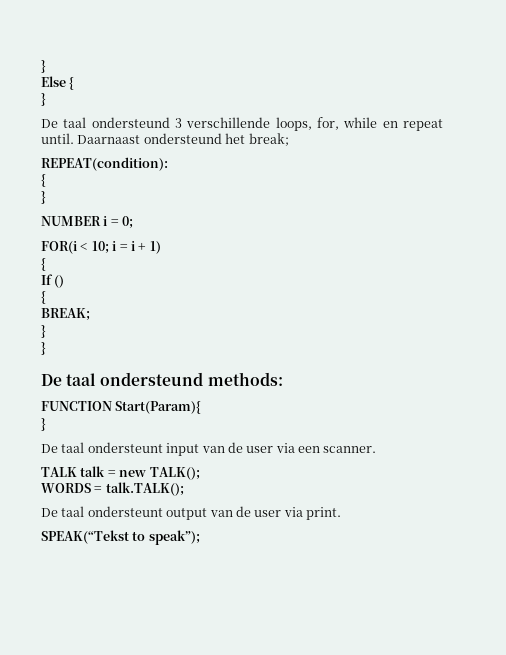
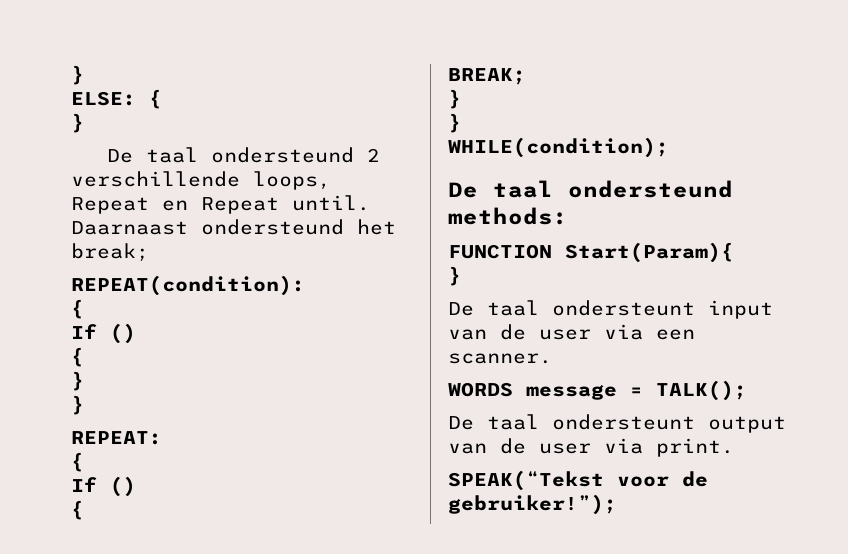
[41,60,46,73] [41,76,66,87] } // Else -> [71,65,84,85] [71,91,136,106] } // ELSE:
[175,118,182,128] 3 -> [366,148,380,162] 2
[317,117,443,131] for, while en repeat -> [71,197,279,214] Repeat en Repeat
[41,191,46,204] [41,216,134,228] [41,241,161,254] } // NUMBER i = 0; // FOR(i < 10; i = i + 1) -> [71,323,136,344] [71,347,84,367] [71,371,84,391] [71,395,84,415] [71,431,162,445] If () // { // } // } // REPEAT:
(46, 348) none -> [448,137,669,158] // WHILE(condition);
[41,466,200,480] [41,482,184,496] TALK talk = new TALK(); // WORDS = talk.TALK(); -> [448,380,747,401] WORDS message = TALK();
[132,530,200,545] to speak”); -> [617,471,708,487] [448,494,617,515] voor de gebruiker!”);

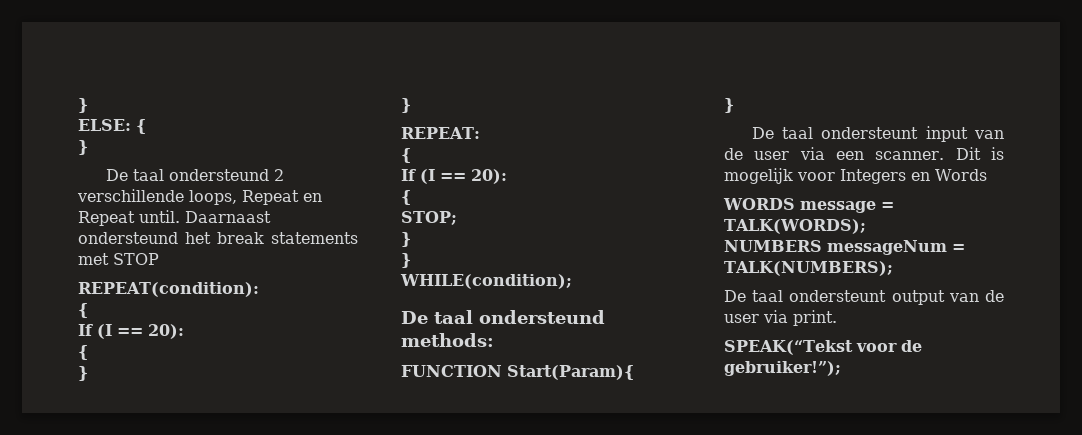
[71,243,149,262] break; -> [217,232,358,244] [78,253,159,265] break statements met STOP
[110,323,136,344] () -> [97,324,184,339] (I == 20):
[110,476,136,497] [71,500,84,520] [448,68,526,85] () // { // BREAK; -> [420,169,507,184] [401,190,411,205] [401,211,457,225] (I == 20): // { // STOP;
[448,380,747,401] // WORDS message = TALK(); -> [955,147,1004,160] [724,168,987,184] [723,198,894,213] [724,219,866,234] [724,240,965,255] [724,261,893,276] Dit is mogelijk voor Integers en Words // WORDS message = TALK(WORDS); // NUMBERS messageNum = TALK(NUMBERS);

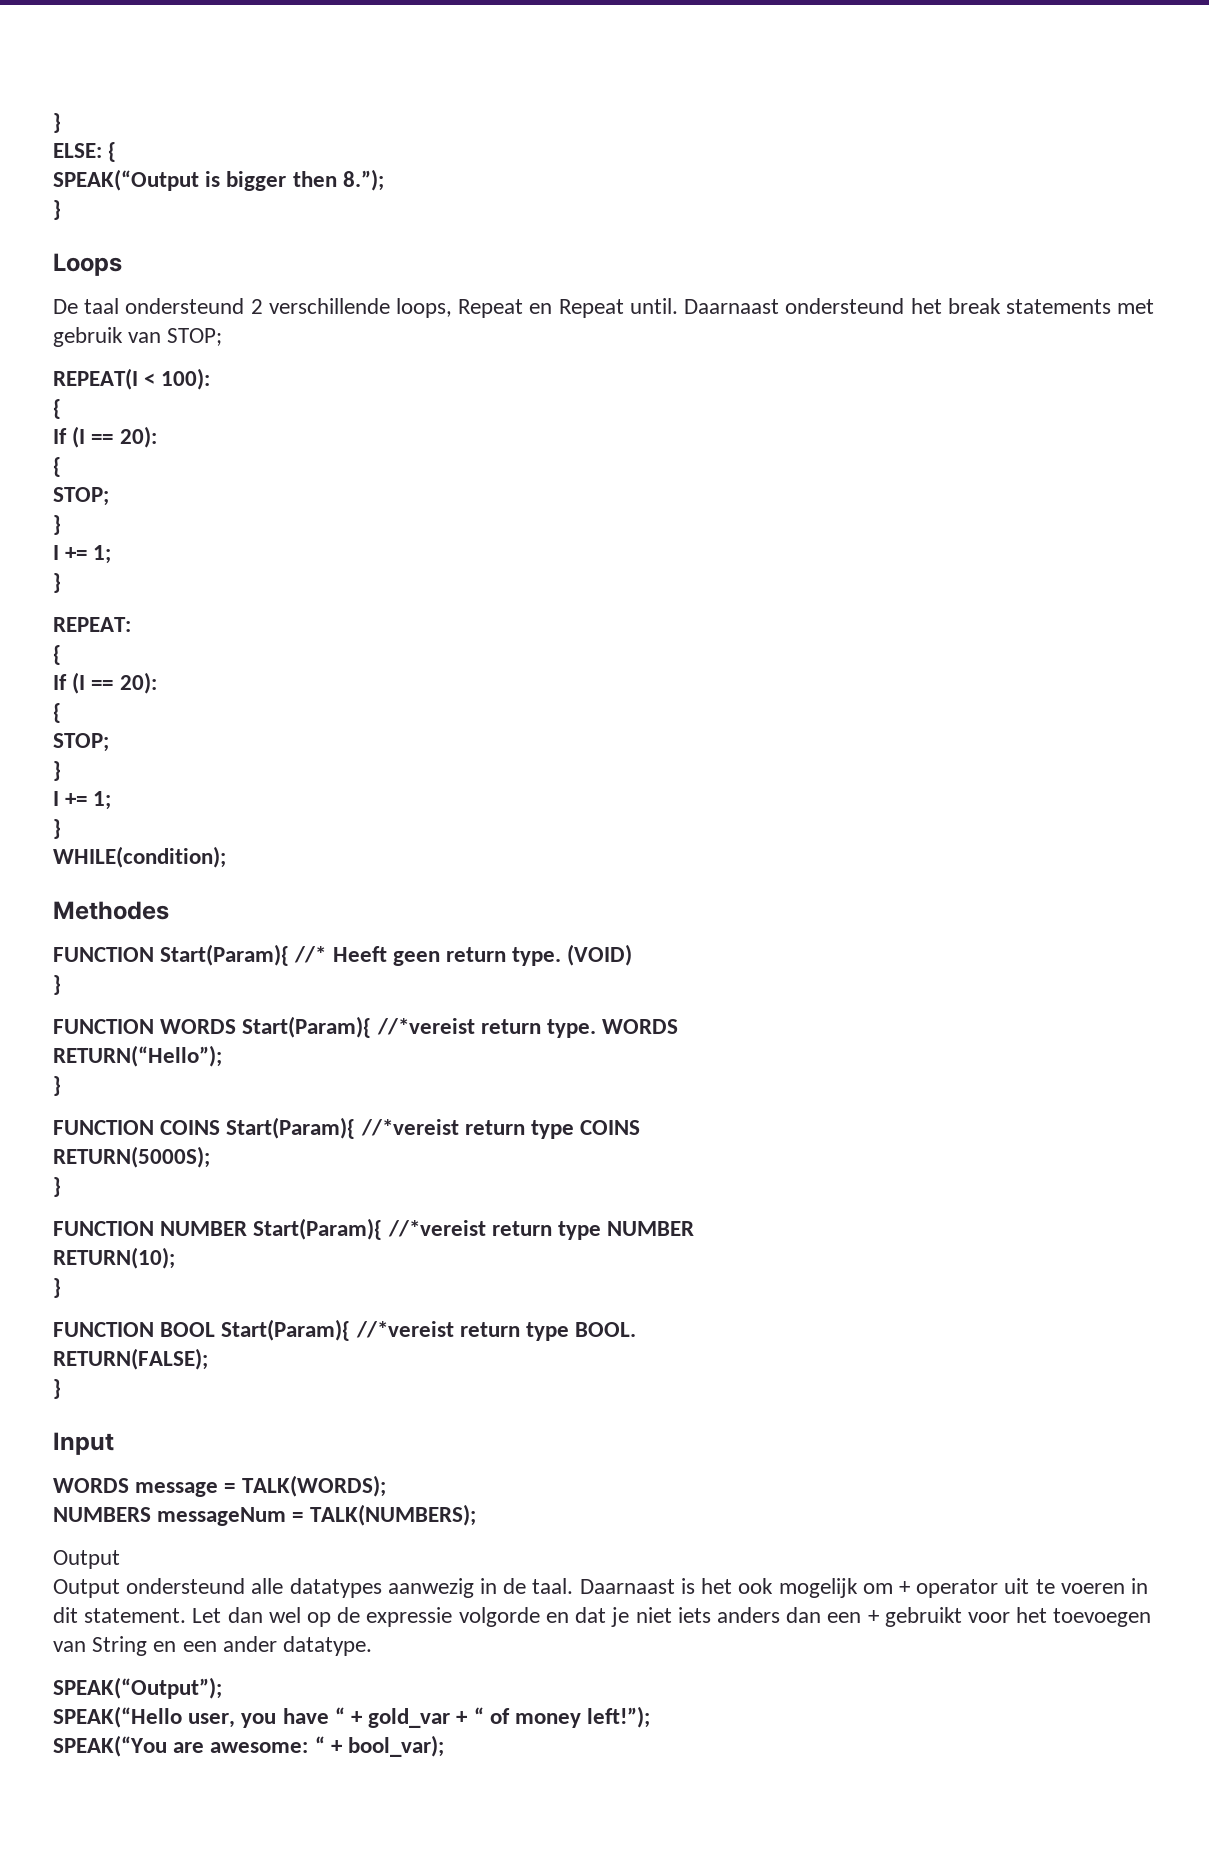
[78,140,88,155] // } -> [53,169,384,191] [53,200,61,220] [53,253,122,276] // SPEAK(“Output is bigger then 8.”); // } // Loops
[113,253,159,265] [78,282,259,297] [78,303,88,318] [78,324,184,339] [78,345,88,360] [78,366,88,381] STOP // REPEAT(condition): // { // If (I == 20): // { // } -> [53,327,223,347] [53,368,211,390] [53,399,61,419] [53,426,157,448] [53,457,61,477] [53,487,109,506] [53,515,61,535] [53,545,112,564] gebruik van STOP; // REPEAT(I < 100): // { // If (I == 20): // { // STOP; // } // I += 1;
(411, 239) none -> [53,791,112,810] // I += 1;
[401,310,605,324] [401,333,494,347] [401,365,634,380] [724,98,734,113] [751,126,1004,142] [724,147,1004,160] [724,168,987,184] De taal ondersteund methods: // FUNCTION Start(Param){ // } // De taal ondersteunt input van de user via een scanner. Dit is mogelijk voor Integers en Words -> [53,901,169,920] [53,944,633,966] [53,975,61,995] [53,1016,679,1038] [53,1045,222,1067] [53,1076,61,1096] [53,1117,641,1139] [53,1146,210,1168] [53,1177,61,1197] [53,1218,695,1240] [53,1247,175,1269] [53,1278,61,1298] [53,1319,637,1341] [53,1348,208,1370] [53,1379,61,1399] [53,1432,114,1455] Methodes // FUNCTION Start(Param){ //* Heeft geen return type. (VOID) // } // FUNCTION WORDS Start(Param){ //*vereist return type. WORDS // RETURN(“Hello”); // } // FUNCTION COINS Start(Param){ //*vereist return type COINS // RETURN(5000S); // } // FUNCTION NUMBER Start(Param){ //*vereist return type NUMBER // RETURN(10); // } // FUNCTION BOOL Start(Param){ //*vereist return type BOOL. // RETURN(FALSE); // } // Input
[724,290,1004,305] [724,310,837,326] [724,340,922,355] [724,361,841,376] De taal ondersteunt output van de user via print. // SPEAK(“Tekst voor de gebruiker!”); -> [53,1550,120,1569] [53,1578,1148,1598] [53,1607,1152,1627] [53,1636,373,1656] [53,1677,222,1699] [53,1706,651,1728] [53,1735,445,1757] Output // Output ondersteund alle datatypes aanwezig in de taal. Daarnaast is het ook mogelijk om + operator uit te voeren in dit statement. Let dan wel op de expressie volgorde en dat je niet iets anders dan een + gebruikt voor het toevoegen van String en een ander datatype. // SPEAK(“Output”); // SPEAK(“Hello user, you have “ + gold_var + “ of money left!”); // SPEAK(“You are awesome: “ + bool_var);

